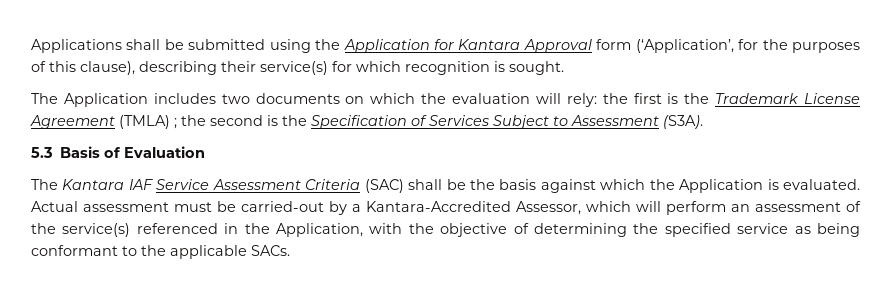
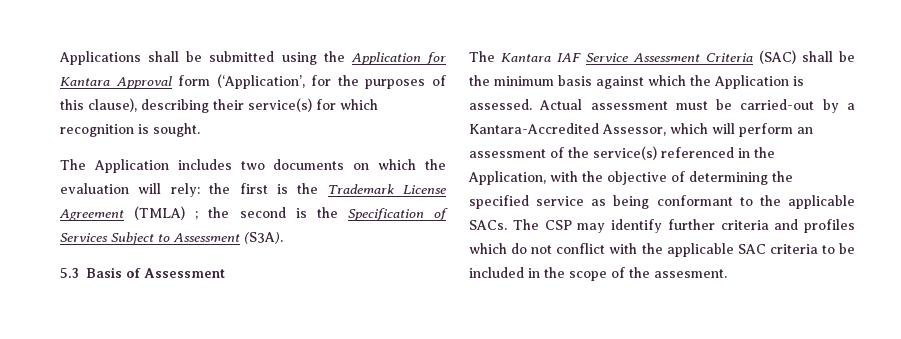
[124,146,206,158] Evaluation -> [144,268,225,278] Assessment
(495, 184) none -> [494,76,554,86] minimum
[783,179,860,190] evaluated. -> [469,99,532,110] assessed.
(290, 250) none -> [512,219,855,233] [469,243,856,257] [469,267,727,281] The CSP may identify further criteria and profiles which do not conflict with the applicable SAC criteria to be included in the scope of the assesment.

